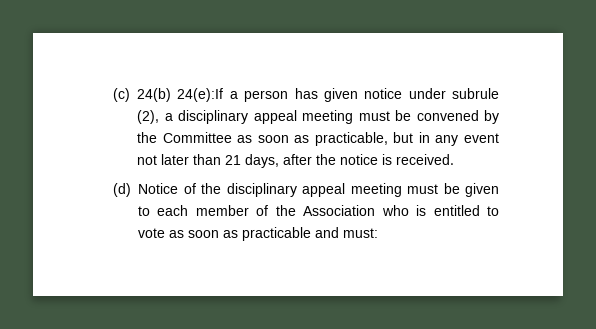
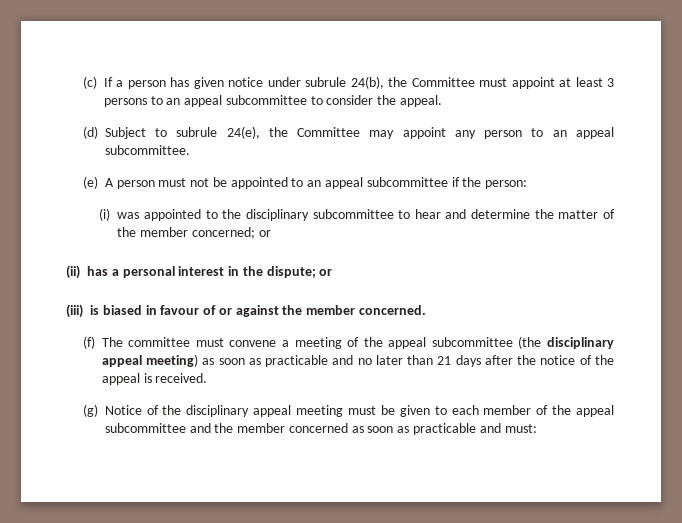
[137,88,224,102] 24(b) 24(e):If -> [103,77,113,87] If
[137,110,499,124] [137,132,499,146] [137,155,158,165] (2), a disciplinary appeal meeting must be convened by the Committee as soon as practicable, but in any event not -> [350,76,614,89] [103,95,442,107] [82,126,615,139] [104,145,190,155] [82,176,528,189] [99,208,615,221] [117,227,271,239] [66,265,333,279] [66,304,427,318] [82,336,614,349] [101,354,372,367] 24(b), the Committee must appoint at least 3 persons to an appeal subcommittee to consider the appeal. // (d) Subject to subrule 24(e), the Committee may appoint any person to an appeal subcommittee. // (e) A person must not be appointed to an appeal subcommittee if the person: // (i) was appointed to the disciplinary subcommittee to hear and determine the matter of the member concerned; or // (ii) has a personal interest in the dispute; or // (iii) is biased in favour of or against the member concerned. // (f) The committee must convene a meeting of the appeal subcommittee (the disciplinary appeal meeting) as soon as practicable and no
[245,154,280,168] days, -> [455,355,481,367] days
(379, 159) none -> [579,355,614,365] [101,373,140,385] of the appeal
[113,183,132,197] (d) -> [82,404,98,417] (g)
[303,205,499,216] [138,228,166,238] Association who is entitled to vote -> [576,405,614,417] [104,423,348,433] appeal subcommittee and the member concerned

